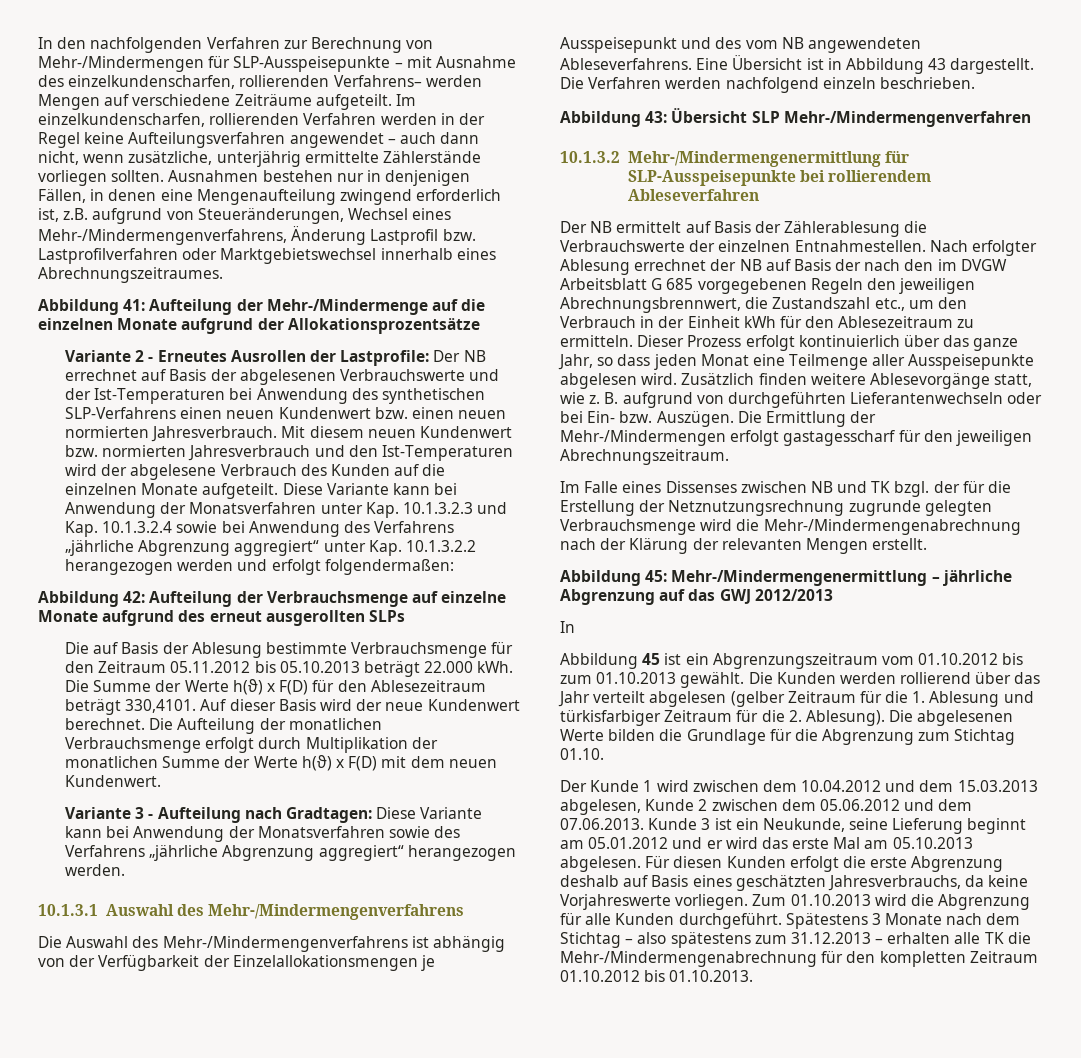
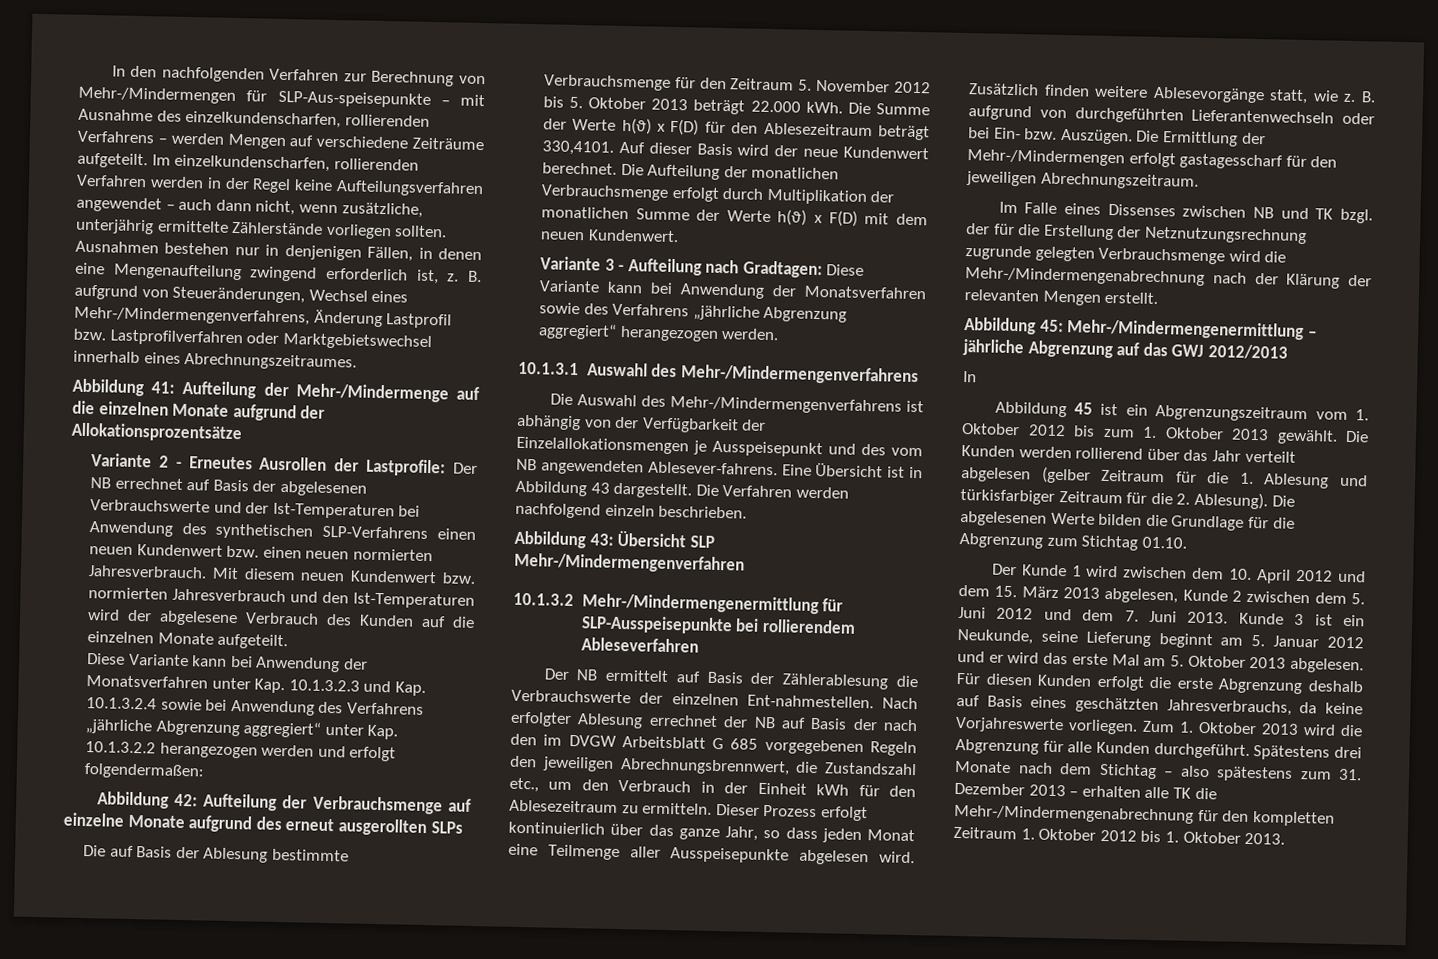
[233,56,391,72] SLP-Ausspeisepunkte -> [277,90,431,108] SLP-Aus-speisepunkte
[333,75,422,87] Verfahrens– -> [77,130,167,144] Verfahrens –
[63,208,89,220] z.B. -> [447,270,483,283] z. B.
(279, 491) none -> (289, 641) //
[170,661,360,673] 05.11.2012 bis 05.10.2013 -> [798,79,931,94] [542,96,689,111] 5. November 2012 bis 5. Oktober 2013
[560,58,692,70] Ableseverfahrens. -> [647,461,778,476] Ablesever-fahrens.
[794,240,926,252] Entnahmestellen. -> [746,694,874,709] Ent-nahmestellen.
[918,653,1024,665] [560,672,677,684] 01.10.2012 bis zum 01.10.2013 -> [1355,409,1369,421] [961,422,1269,441] 1. Oktober 2012 bis zum 1. Oktober 2013
[801,780,1038,792] 10.04.2012 und dem 15.03.2013 -> [1229,568,1366,584] [958,584,1100,599] 10. April 2012 und dem 15. März 2013
[819,799,973,811] [560,818,644,830] 05.06.2012 und dem 07.06.2013. -> [1351,593,1365,605] [958,606,1229,624] 5. Juni 2012 und dem 7. Juni 2013.
[588,837,669,849] 05.01.2012 -> [1251,635,1364,649] 5. Januar 2012
[892,837,973,849] 05.10.2013 -> [1169,655,1287,669] 5. Oktober 2013
[790,894,871,906] 01.10.2013 -> [1179,721,1299,735] 1. Oktober 2013
[871,913,881,925] 3 -> [1334,746,1362,759] drei
[790,932,871,944] 31.12.2013 -> [1338,768,1362,781] [954,782,1066,797] 31. Dezember 2013
[560,970,754,982] 01.10.2012 bis 01.10.2013. -> [1020,828,1286,845] 1. Oktober 2012 bis 1. Oktober 2013.

